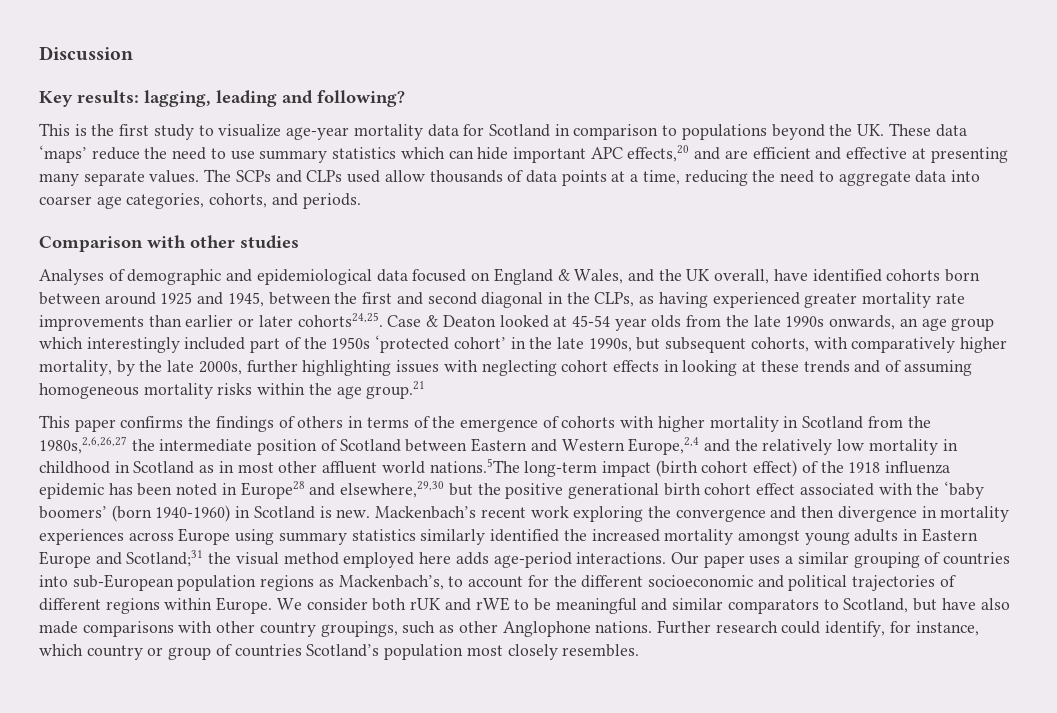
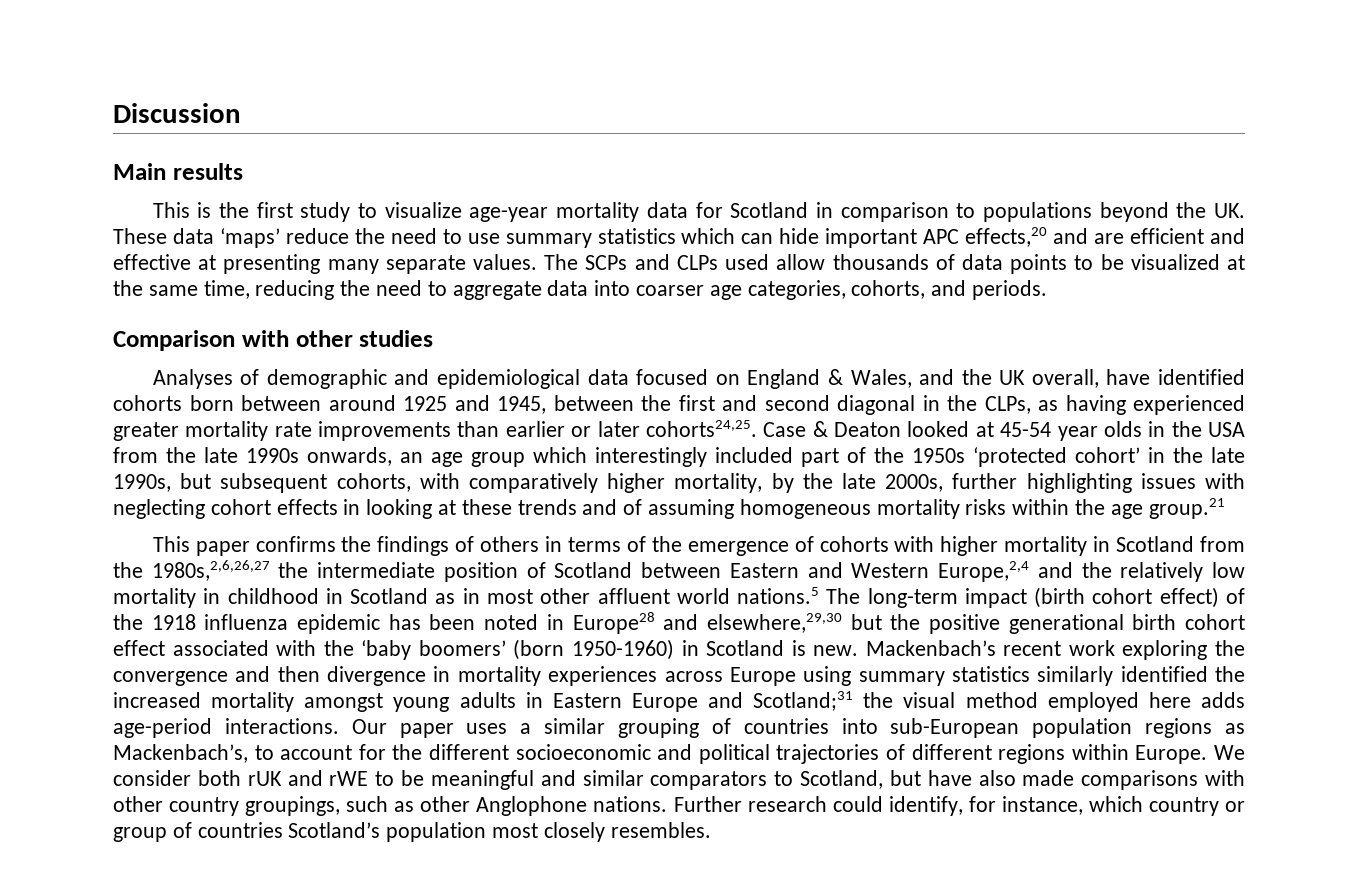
[39,90,405,107] Key results: lagging, leading and following? -> [113,163,243,180] Main results
[611,171,639,182] at a -> [1074,254,1245,270] [113,280,198,296] to be visualized at the same
(682, 321) none -> [1148,421,1245,437] in the USA
[429,458,520,473] nations.5The -> [737,587,861,604] nations.5 The
[155,505,231,522] 1940-1960) -> [571,639,674,660] 1950-1960)

